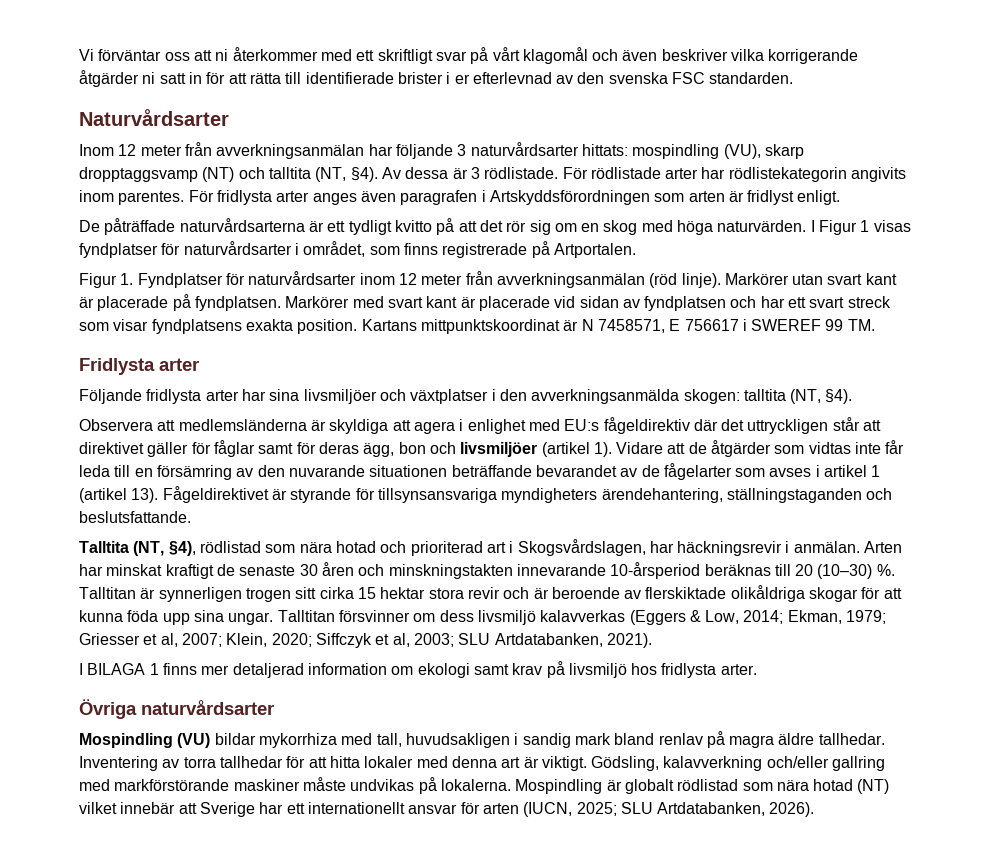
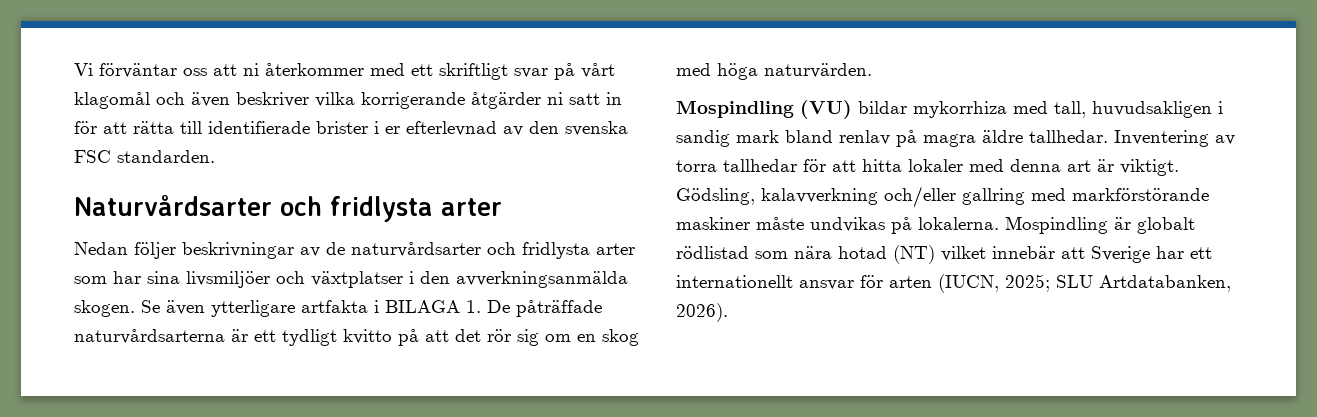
[79,142,804,159] [79,167,907,182] [79,190,841,205] // Inom 12 meter från avverkningsanmälan har följande 3 naturvårdsarter hittats: mospindling (VU), skarp dropptaggsvamp (NT) och talltita (NT, §4). Av dessa är 3 rödlistade. För rödlistade arter har rödlistekategorin angivits inom parentes. För fridlysta arter anges även paragrafen i Artskyddsförordningen som arten är fridlyst enligt. // -> [280,196,502,222] [74,242,635,259] [74,271,628,288] [74,300,481,317] och fridlysta arter // Nedan följer beskrivningar av de naturvårdsarter och fridlysta arter som har sina livsmiljöer och växtplatser i den avverkningsanmälda skogen. Se även ytterligare artfakta i BILAGA 1.
[810,220,911,235] [79,241,636,258] [79,271,897,288] [79,294,891,311] [79,319,875,334] [79,358,199,375] [79,389,853,404] [79,417,882,434] [79,440,905,457] [79,463,881,480] [79,486,893,503] [79,511,191,523] [79,539,903,556] [79,562,895,579] [79,585,902,602] [79,610,887,625] [79,633,652,648] [79,661,757,678] [79,699,274,719] I Figur 1 visas fyndplatser för naturvårdsarter i området, som finns registrerade på Artportalen. // Figur 1. Fyndplatser för naturvårdsarter inom 12 meter från avverkningsanmälan (röd linje). Markörer utan svart kant är placerade på fyndplatsen. Markörer med svart kant är placerade vid sidan av fyndplatsen och har ett svart streck som visar fyndplatsens exakta position. Kartans mittpunktskoordinat är N 7458571, E 756617 i SWEREF 99 TM. // Fridlysta arter // Följande fridlysta arter har sina livsmiljöer och växtplatser i den avverkningsanmälda skogen: talltita (NT, §4). // Observera att medlemsländerna är skyldiga att agera i enlighet med EU:s fågeldirektiv där det uttryckligen står att direktivet gäller för fåglar samt för deras ägg, bon och livsmiljöer (artikel 1). Vidare att de åtgärder som vidtas inte får leda till en försämring av den nuvarande situationen beträffande bevarandet av de fågelarter som avses i artikel 1 (artikel 13). Fågeldirektivet är styrande för tillsynsansvariga myndigheters ärendehantering, ställningstaganden och beslutsfattande. // Talltita (NT, §4), rödlistad som nära hotad och prioriterad art i Skogsvårdslagen, har häckningsrevir i anmälan. Arten har minskat kraftigt de senaste 30 åren och minskningstakten innevarande 10-årsperiod beräknas till 20 (10–30) %. Talltitan är synnerligen trogen sitt cirka 15 hektar stora revir och är beroende av flerskiktade olikåldriga skogar för att kunna föda upp sina ungar. Talltitan försvinner om dess livsmiljö kalavverkas (Eggers & Low, 2014; Ekman, 1979; Griesser et al, 2007; Klein, 2020; Siffczyk et al, 2003; SLU Artdatabanken, 2021). // I BILAGA 1 finns mer detaljerad information om ekologi samt krav på livsmiljö hos fridlysta arter. // Övriga naturvårdsarter -> (872, 70) none

